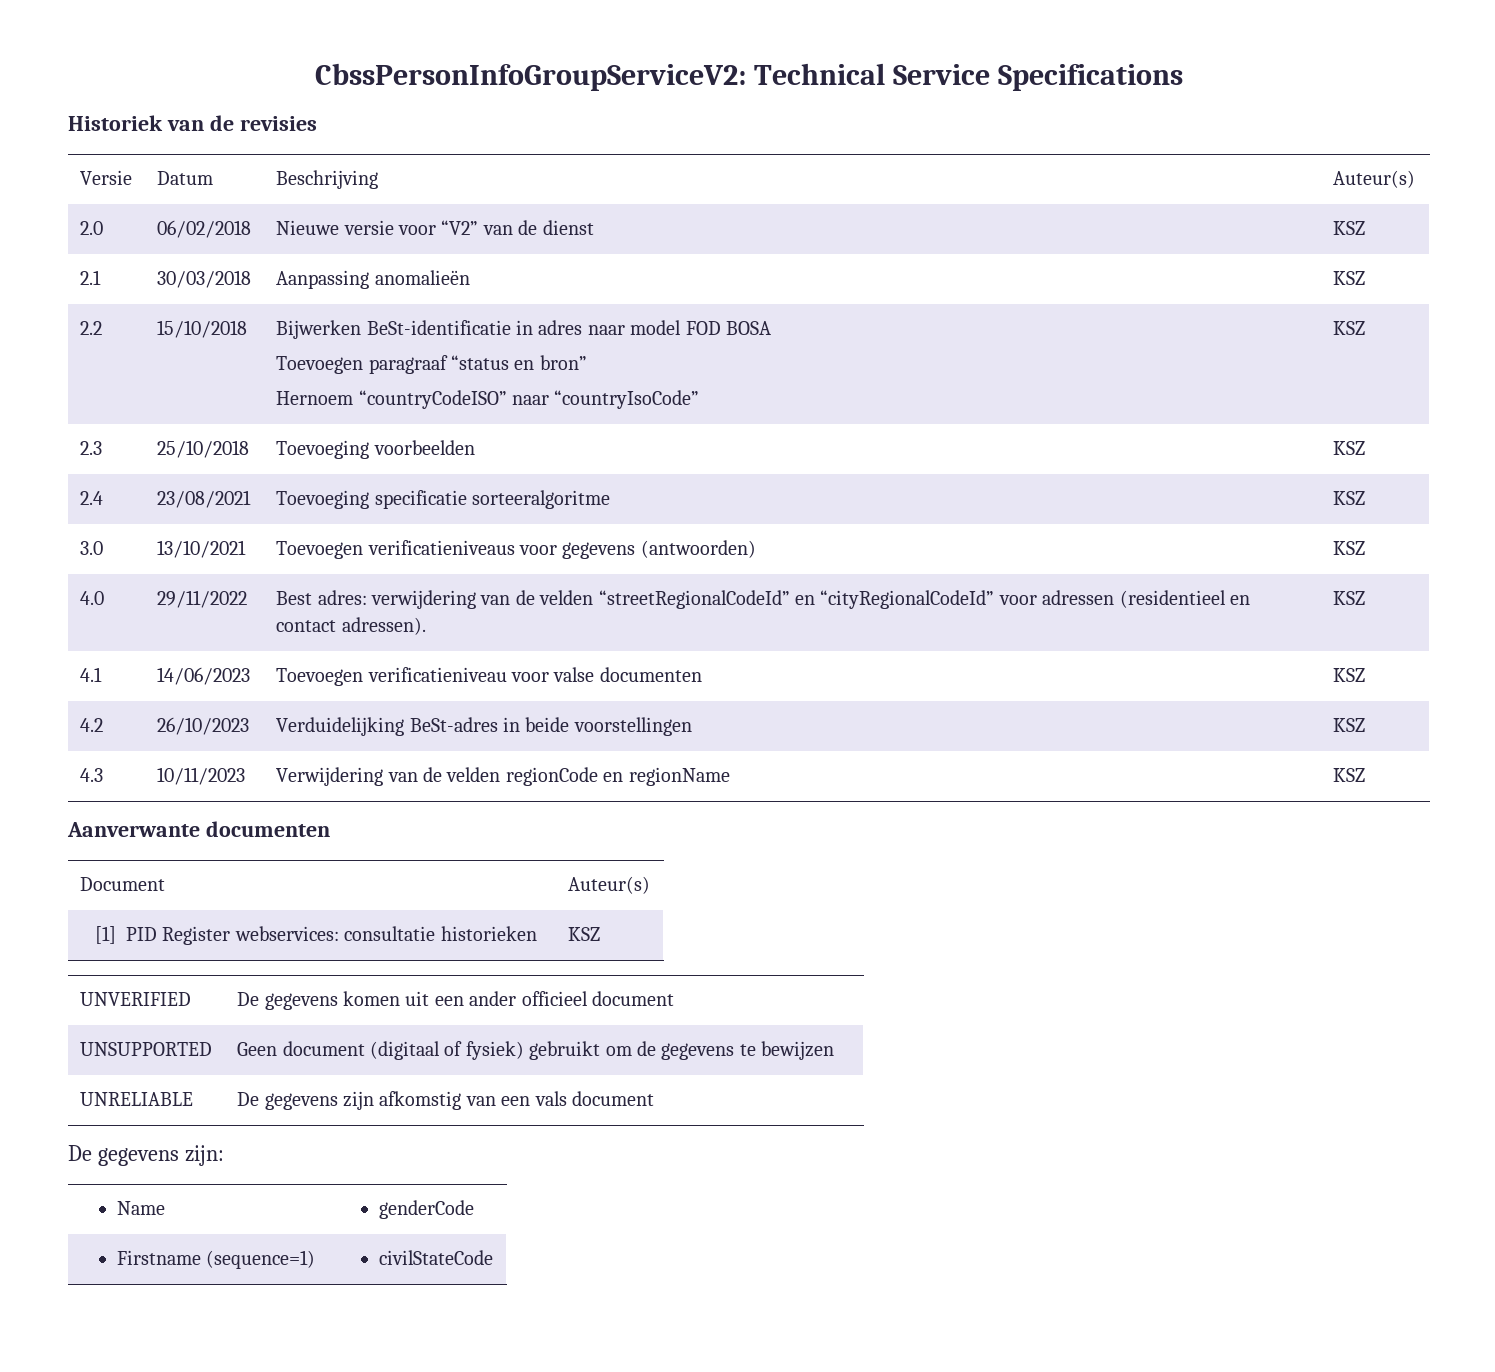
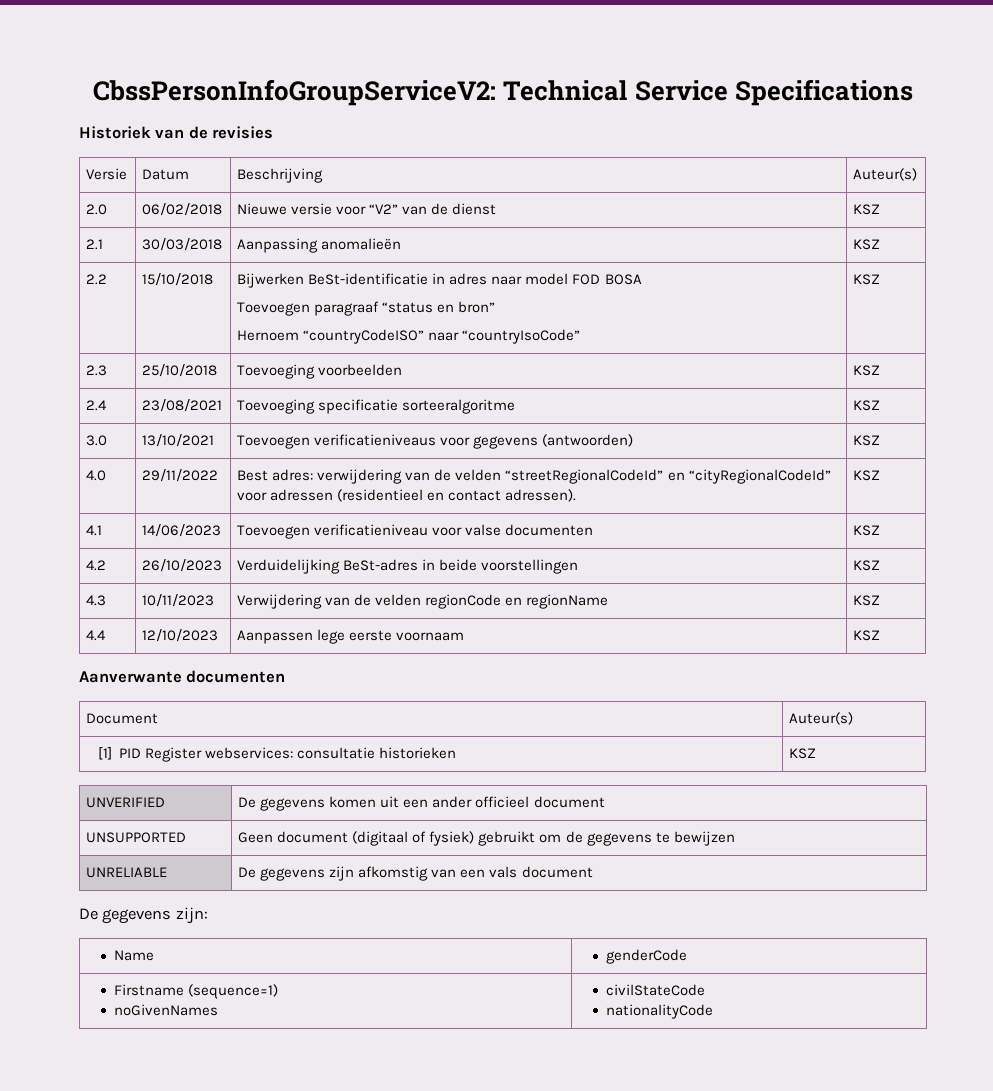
(1366, 775) none -> [86,630,107,641] [142,629,219,642] [237,629,465,644] [853,630,881,641] // 4.4 | 12/10/2023 | Aanpassen lege eerste voornaam | KSZ
(316, 1259) none -> [114,1004,219,1016] // noGivenNames
(494, 1257) none -> [606,1004,714,1019] // nationalityCode

